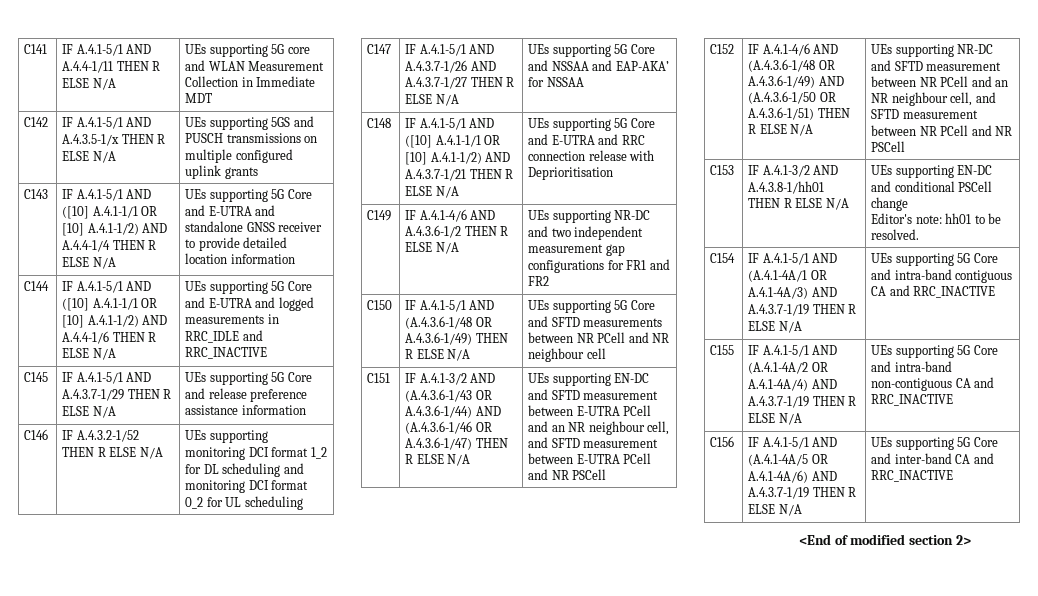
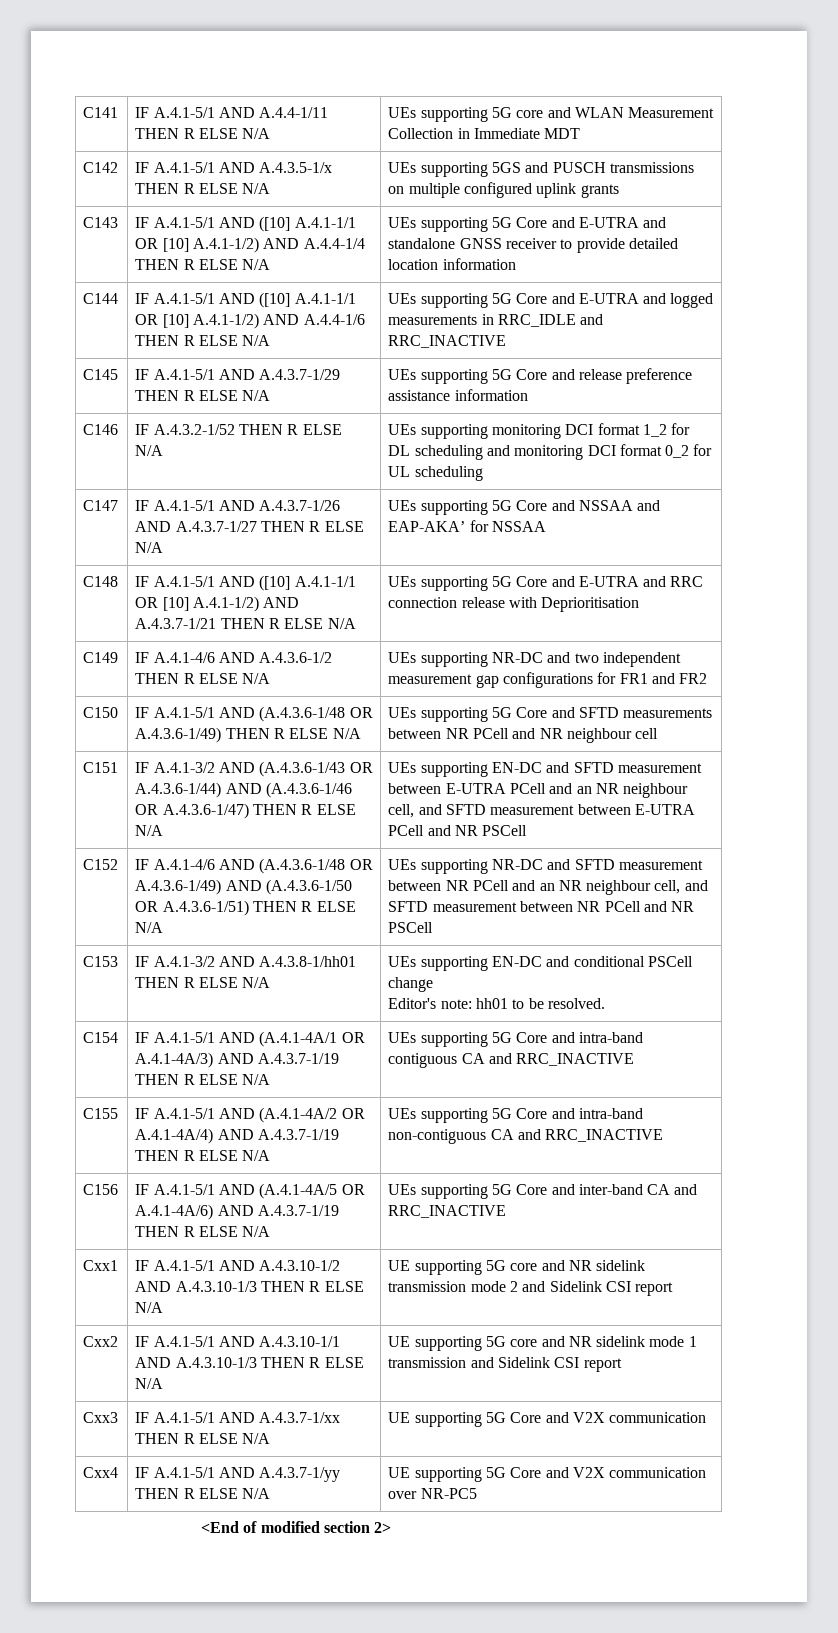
(954, 476) none -> [83,1260,119,1271] [135,1260,341,1271] [135,1281,364,1292] [135,1302,164,1313] [388,1260,646,1275] [388,1281,674,1296] [83,1336,119,1347] [135,1336,341,1347] [135,1357,364,1368] [135,1378,164,1389] [388,1336,697,1351] [388,1357,622,1372] [83,1412,119,1423] [135,1412,341,1423] [135,1433,271,1444] [388,1412,707,1427] [83,1467,119,1478] [135,1467,341,1482] [135,1488,271,1499] [388,1467,707,1482] [388,1488,477,1499] // Cxx1 | IF A.4.1-5/1 AND A.4.3.10-1/2 AND A.4.3.10-1/3 THEN R ELSE N/A | UE supporting 5G core and NR sidelink transmission mode 2 and Sidelink CSI report // Cxx2 | IF A.4.1-5/1 AND A.4.3.10-1/1 AND A.4.3.10-1/3 THEN R ELSE N/A | UE supporting 5G core and NR sidelink mode 1 transmission and Sidelink CSI report // Cxx3 | IF A.4.1-5/1 AND A.4.3.7-1/xx THEN R ELSE N/A | UE supporting 5G Core and V2X communication // Cxx4 | IF A.4.1-5/1 AND A.4.3.7-1/yy THEN R ELSE N/A | UE supporting 5G Core and V2X communication over NR-PC5

